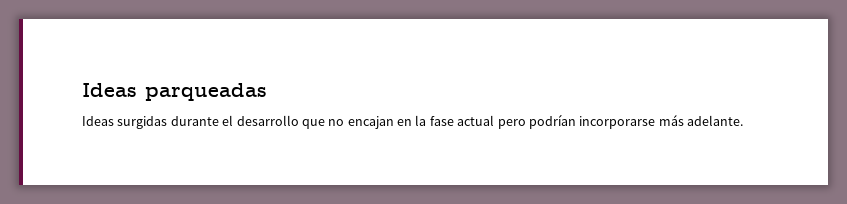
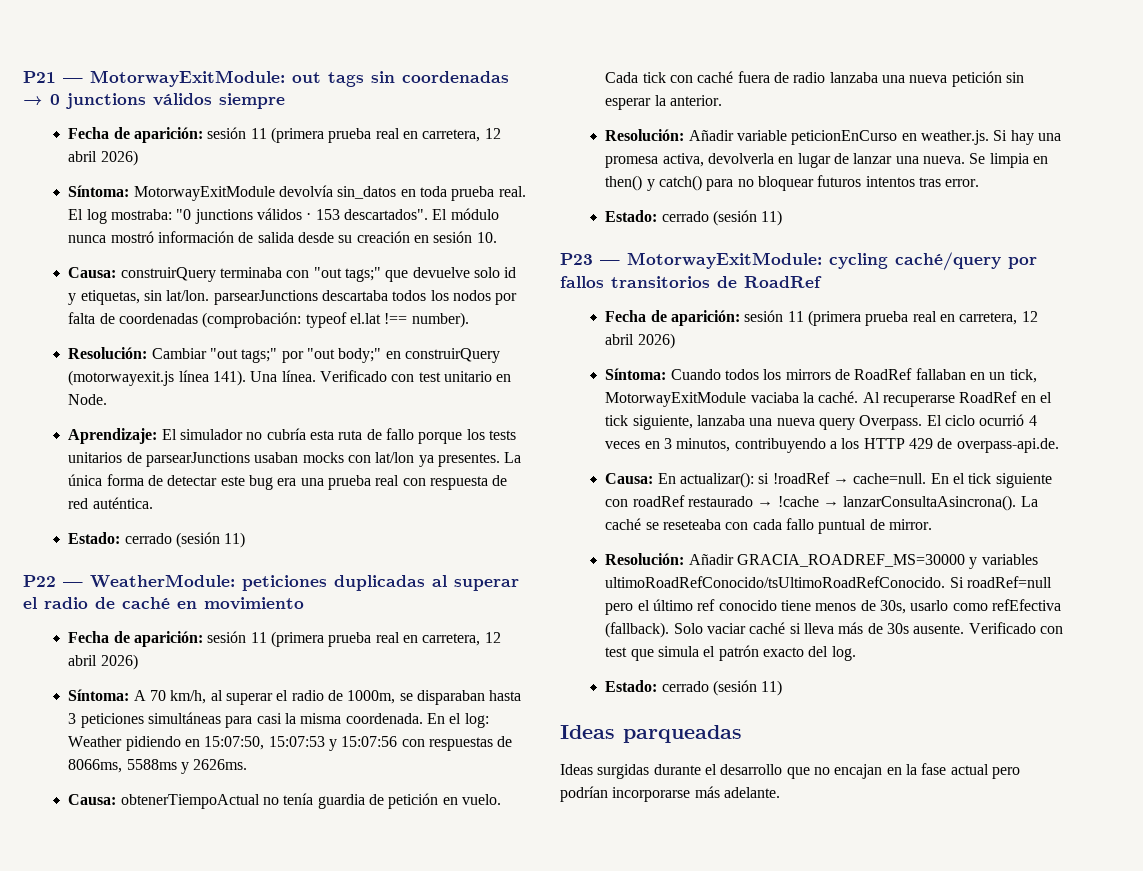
(82, 90) none -> [23,70,509,87] [23,93,285,109] [68,127,501,143] [68,150,138,166] [68,185,526,201] [68,208,499,224] [68,231,497,243] [68,267,517,282] [68,290,518,305] [68,312,469,328] [68,347,500,363] [68,370,512,386] [68,394,108,405] [68,428,516,444] [68,452,522,467] [68,474,508,490] [68,497,153,509] [68,532,246,548] [23,574,519,591] [23,597,304,610] [68,631,501,647] [68,654,138,670] [68,689,522,705] [68,712,489,728] [68,736,513,751] [68,759,248,774] [68,793,501,809] [605,71,1024,87] [605,95,722,110] [605,129,1061,145] [605,153,1048,168] [605,175,980,191] [605,210,783,226] [560,252,1037,271] [560,276,822,288] [605,310,1038,326] [605,333,675,349] [605,368,1037,383] [605,391,1052,407] [605,414,1037,430] [605,438,1059,453] [605,472,1052,488] [605,495,1038,511] [605,518,932,534] [605,553,1038,569] [605,576,1052,588] [605,599,1061,615] [605,622,1063,638] [605,645,856,661] [605,680,783,696] P21 — MotorwayExitModule: out tags sin coordenadas → 0 junctions válidos siempre // Fecha de aparición: sesión 11 (primera prueba real en carretera, 12 abril 2026) // Síntoma: MotorwayExitModule devolvía sin_datos en toda prueba real. El log mostraba: "0 junctions válidos · 153 descartados". El módulo nunca mostró información de salida desde su creación en sesión 10. // Causa: construirQuery terminaba con "out tags;" que devuelve solo id y etiquetas, sin lat/lon. parsearJunctions descartaba todos los nodos por falta de coordenadas (comprobación: typeof el.lat !== number). // Resolución: Cambiar "out tags;" por "out body;" en construirQuery (motorwayexit.js línea 141). Una línea. Verificado con test unitario en Node. // Aprendizaje: El simulador no cubría esta ruta de fallo porque los tests unitarios de parsearJunctions usaban mocks con lat/lon ya presentes. La única forma de detectar este bug era una prueba real con respuesta de red auténtica. // Estado: cerrado (sesión 11) // P22 — WeatherModule: peticiones duplicadas al superar el radio de caché en movimiento // Fecha de aparición: sesión 11 (primera prueba real en carretera, 12 abril 2026) // Síntoma: A 70 km/h, al superar el radio de 1000m, se disparaban hasta 3 peticiones simultáneas para casi la misma coordenada. En el log: Weather pidiendo en 15:07:50, 15:07:53 y 15:07:56 con respuestas de 8066ms, 5588ms y 2626ms. // Causa: obtenerTiempoActual no tenía guardia de petición en vuelo. Cada tick con caché fuera de radio lanzaba una nueva petición sin esperar la anterior. // Resolución: Añadir variable peticionEnCurso en weather.js. Si hay una promesa activa, devolverla en lugar de lanzar una nueva. Se limpia en then() y catch() para no bloquear futuros intentos tras error. // Estado: cerrado (sesión 11) // P23 — MotorwayExitModule: cycling caché/query por fallos transitorios de RoadRef // Fecha de aparición: sesión 11 (primera prueba real en carretera, 12 abril 2026) // Síntoma: Cuando todos los mirrors de RoadRef fallaban en un tick, MotorwayExitModule vaciaba la caché. Al recuperarse RoadRef en el tick siguiente, lanzaba una nueva query Overpass. El ciclo ocurrió 4 veces en 3 minutos, contribuyendo a los HTTP 429 de overpass-api.de. // Causa: En actualizar(): si !roadRef → cache=null. En el tick siguiente con roadRef restaurado → !cache → lanzarConsultaAsincrona(). La caché se reseteaba con cada fallo puntual de mirror. // Resolución: Añadir GRACIA_ROADREF_MS=30000 y variables ultimoRoadRefConocido/tsUltimoRoadRefConocido. Si roadRef=null pero el último ref conocido tiene menos de 30s, usarlo como refEfectiva (fallback). Solo vaciar caché si lleva más de 30s ausente. Verificado con test que simula el patrón exacto del log. // Estado: cerrado (sesión 11) //

